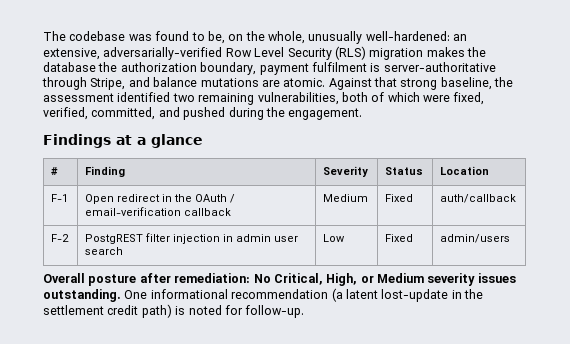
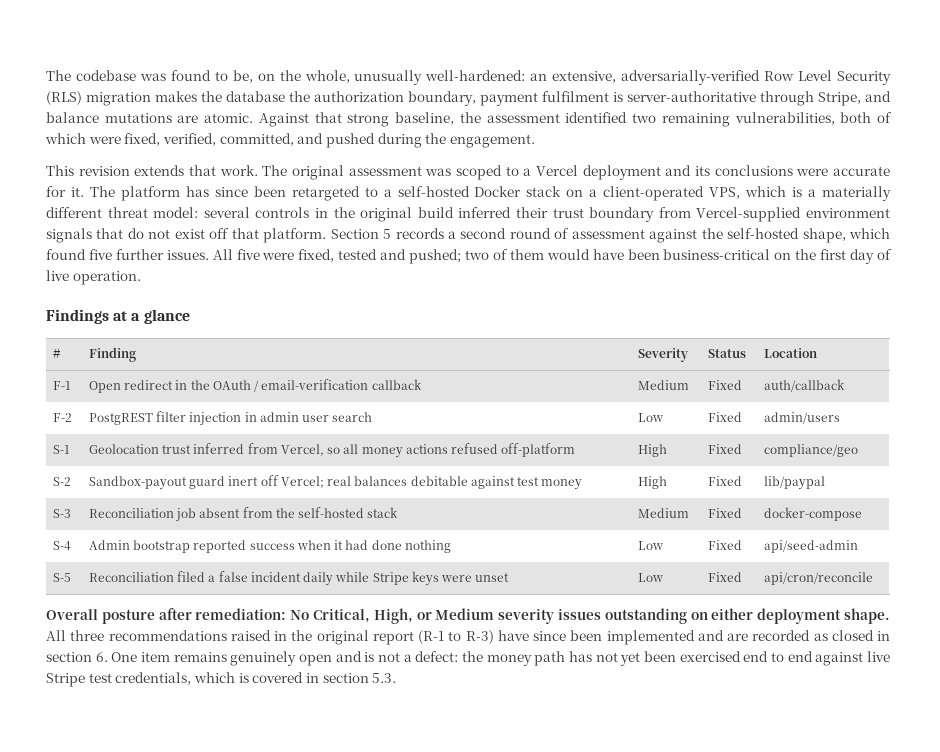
(363, 114) none -> [46,165,890,180] [46,186,892,201] [46,207,891,222] [46,228,891,243] [46,249,892,264] [46,270,141,285] // This revision extends that work. The original assessment was scoped to a Vercel deployment and its conclusions were accurate for it. The platform has since been retargeted to a self-hosted Docker stack on a client-operated VPS, which is a materially different threat model: several controls in the original build inferred their trust boundary from Vercel-supplied environment signals that do not exist off that platform. Section 5 records a second round of assessment against the self-hosted shape, which found five further issues. All five were fixed, tested and pushed; two of them would have been business-critical on the first day of live operation.
(511, 238) none -> [53,445,71,454] [89,443,576,458] [638,444,668,457] [708,444,743,454] [764,444,859,457] [53,477,72,486] [89,475,583,490] [638,476,668,489] [708,476,743,486] [764,476,826,490] [53,509,72,518] [89,507,399,522] [638,508,690,518] [708,508,743,518] [764,507,863,521] [53,541,72,551] [89,540,451,553] [638,541,664,550] [708,540,743,550] [764,540,859,553] [53,573,72,582] [89,571,510,586] [638,573,664,582] [708,572,743,582] [764,572,874,585] // S-1 | Geolocation trust inferred from Vercel, so all money actions refused off-platform | High | Fixed | compliance/geo // S-2 | Sandbox-payout guard inert off Vercel; real balances debitable against test money | High | Fixed | lib/paypal // S-3 | Reconciliation job absent from the self-hosted stack | Medium | Fixed | docker-compose // S-4 | Admin bootstrap reported success when it had done nothing | Low | Fixed | api/seed-admin // S-5 | Reconciliation filed a false incident daily while Stripe keys were unset | Low | Fixed | api/cron/reconcile
[43,288,483,302] [43,304,305,318] outstanding. One informational recommendation (a latent lost-update in the settlement credit path) is noted for follow-up. -> [604,608,890,624] [46,630,890,645] [46,651,890,666] [46,672,397,687] outstanding on either deployment shape. All three recommendations raised in the original report (R-1 to R-3) have since been implemented and are recorded as closed in section 6. One item remains genuinely open and is not a defect: the money path has not yet been exercised end to end against live Stripe test credentials, which is covered in section 5.3.

